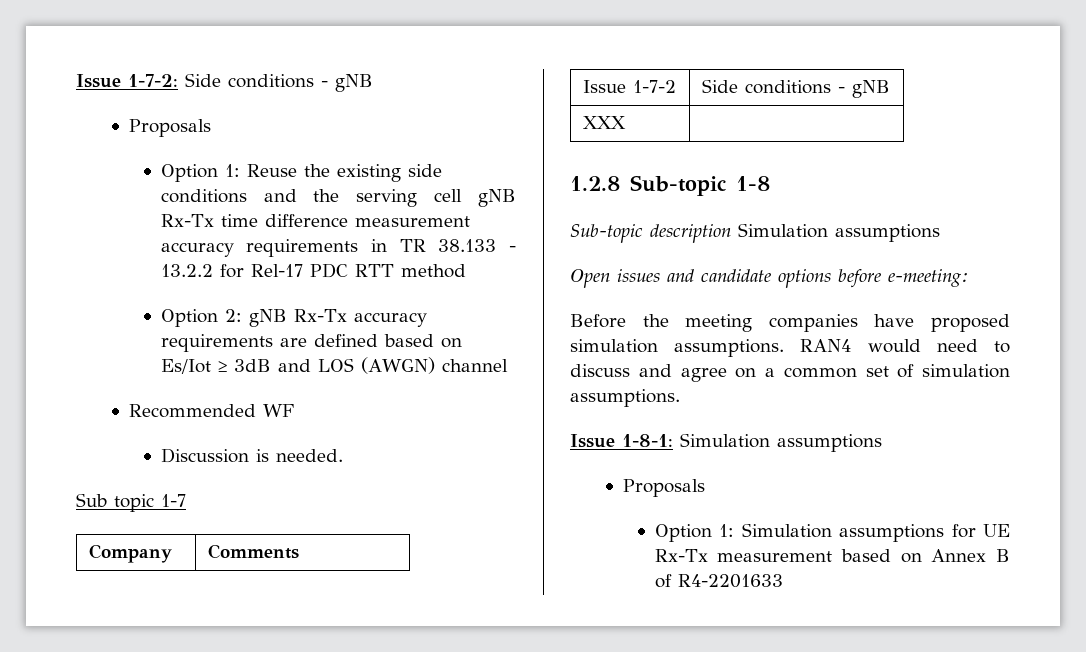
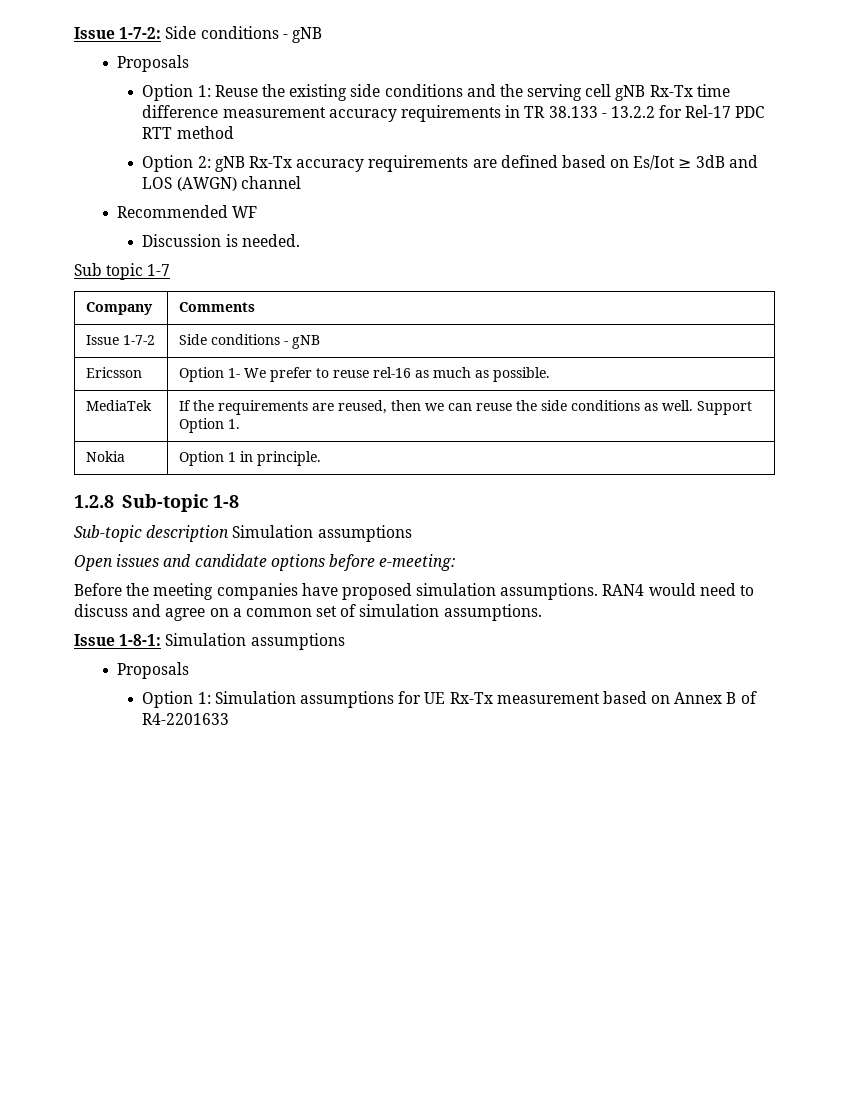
[583,116,627,129] XXX | -> [85,367,142,378] [178,367,550,382] [85,400,152,411] [178,400,752,415] [178,418,240,433] [85,451,125,462] [178,451,321,466] Ericsson | Option 1- We prefer to reuse rel-16 as much as possible. // MediaTek | If the requirements are reused, then we can reuse the side conditions as well. Support Option 1. // Nokia | Option 1 in principle.

